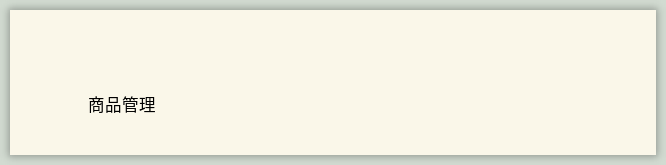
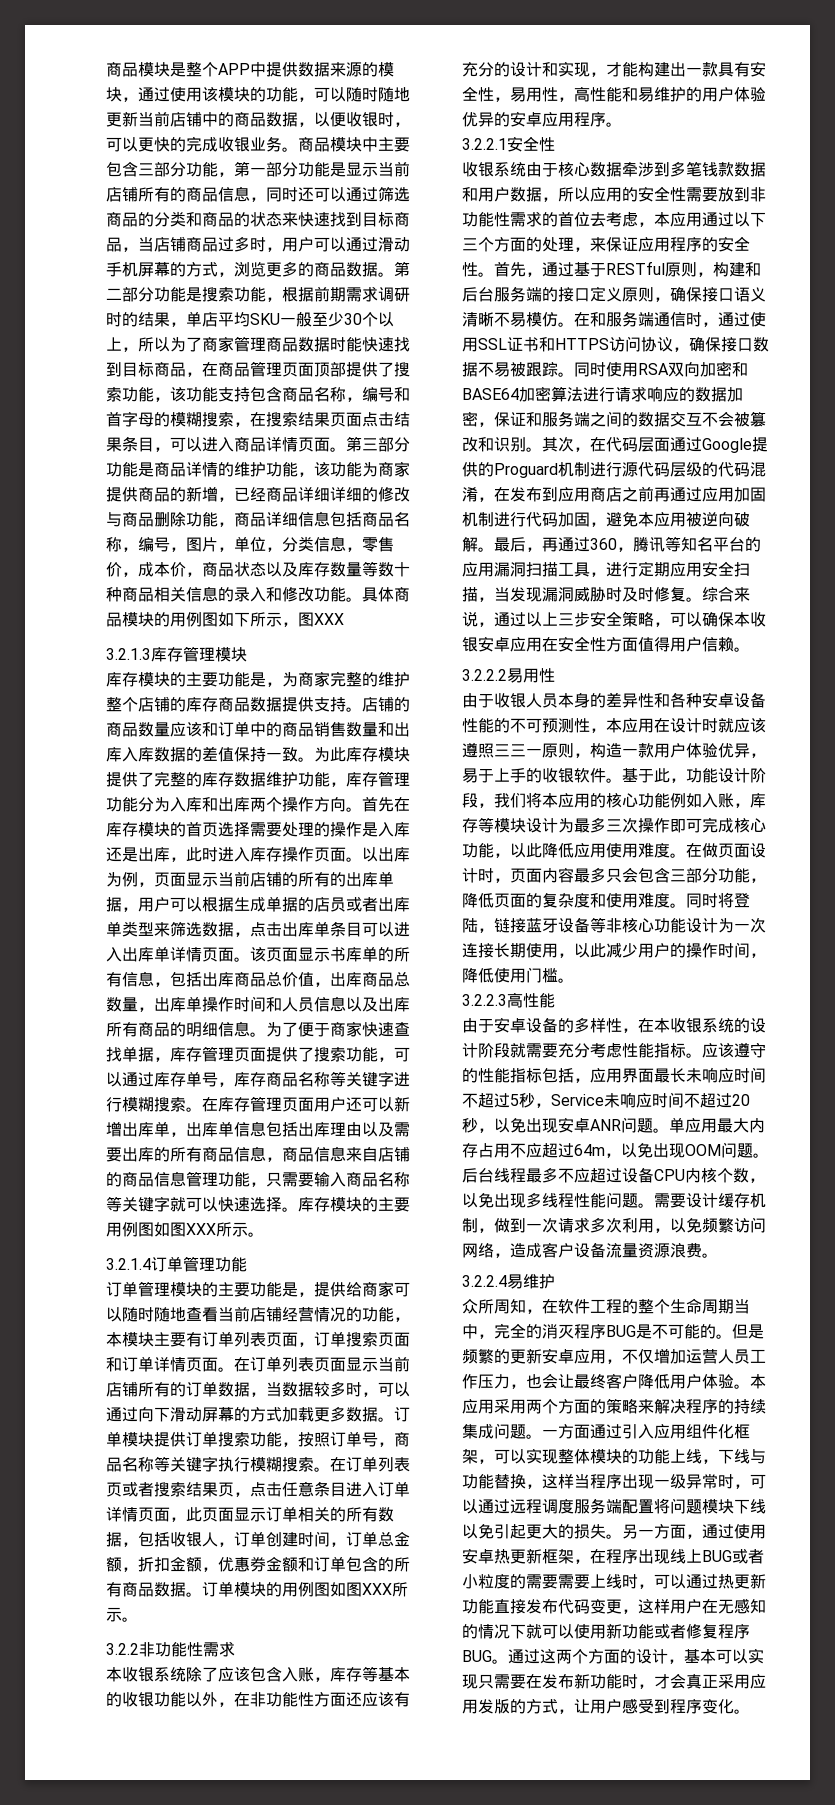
[88,96,156,113] 商品管理 -> [106,62,394,77] [106,87,410,102] [106,111,410,127] [106,136,410,152] [106,161,410,177] [106,186,410,202] [106,211,410,227] [106,236,410,252] [106,261,410,277] [106,286,410,302] [106,311,394,327] [106,336,410,352] [106,361,410,377] [106,386,410,402] [106,411,410,427] [106,436,410,452] [106,461,410,477] [106,486,410,502] [106,511,410,527] [106,536,394,552] [106,561,410,577] [106,586,410,602] [106,612,344,627] [106,646,247,662] [106,671,410,687] [106,696,410,712] [106,721,410,737] [106,746,410,762] [106,771,410,787] [106,797,410,812] [106,822,410,837] [106,847,410,862] [106,871,394,887] [106,896,410,912] [106,921,410,937] [106,946,410,962] [106,971,410,987] [106,996,410,1012] [106,1021,410,1037] [106,1046,410,1062] [106,1071,410,1087] [106,1096,410,1112] [106,1121,410,1137] [106,1146,410,1162] [106,1171,410,1187] [106,1196,410,1212] [106,1222,264,1237] [106,1256,247,1272] [106,1281,410,1297] [106,1306,410,1322] [106,1331,410,1347] [106,1356,410,1372] [106,1381,410,1397] [106,1406,410,1422] [106,1431,410,1447] [106,1456,410,1472] [106,1481,410,1497] [106,1506,394,1522] [106,1531,410,1547] [106,1556,410,1572] [106,1581,408,1597] [106,1607,138,1622] [106,1641,235,1657] [106,1666,410,1682] [106,1692,410,1707] [462,61,766,77] [462,86,766,102] [462,111,622,127] [462,136,555,152] [462,161,766,177] [462,186,766,202] [462,211,766,227] [462,236,750,252] [462,261,761,277] [462,286,766,302] [462,311,766,327] [462,336,769,352] [462,361,748,377] [462,386,743,402] [462,411,766,427] [462,436,768,453] [462,462,766,478] [462,486,766,502] [462,512,750,527] [462,536,761,552] [462,561,750,577] [462,586,750,602] [462,611,766,627] [462,636,750,652] [462,668,555,683] [462,692,766,708] [462,718,766,733] [462,742,766,758] [462,767,766,783] [462,792,766,808] [462,817,766,833] [462,843,766,858] [462,867,766,883] [462,892,750,908] [462,917,766,933] [462,942,766,958] [462,967,574,983] [462,992,555,1008] [462,1017,766,1033] [462,1042,766,1058] [462,1067,766,1083] [462,1092,750,1108] [462,1117,765,1133] [462,1142,769,1158] [462,1167,765,1183] [462,1192,766,1208] [462,1217,766,1233] [462,1242,718,1258] [462,1274,555,1289] [462,1298,750,1314] [462,1323,764,1339] [462,1348,766,1364] [462,1373,766,1389] [462,1398,766,1414] [462,1423,750,1439] [462,1448,766,1464] [462,1474,766,1489] [462,1498,766,1514] [462,1524,766,1539] [462,1548,764,1564] [462,1573,766,1589] [462,1598,766,1614] [462,1623,750,1639] [462,1648,764,1664] [462,1673,766,1689] [462,1698,750,1714] 商品模块是整个APP中提供数据来源的模块，通过使用该模块的功能，可以随时随地更新当前店铺中的商品数据，以便收银时，可以更快的完成收银业务。商品模块中主要包含三部分功能，第一部分功能是显示当前店铺所有的商品信息，同时还可以通过筛选商品的分类和商品的状态来快速找到目标商品，当店铺商品过多时，用户可以通过滑动手机屏幕的方式，浏览更多的商品数据。第二部分功能是搜索功能，根据前期需求调研时的结果，单店平均SKU一般至少30个以上，所以为了商家管理商品数据时能快速找到目标商品，在商品管理页面顶部提供了搜索功能，该功能支持包含商品名称，编号和首字母的模糊搜索，在搜索结果页面点击结果条目，可以进入商品详情页面。第三部分功能是商品详情的维护功能，该功能为商家提供商品的新增，已经商品详细详细的修改与商品删除功能，商品详细信息包括商品名称，编号，图片，单位，分类信息，零售价，成本价，商品状态以及库存数量等数十种商品相关信息的录入和修改功能。具体商品模块的用例图如下所示，图XXX // 3.2.1.3库存管理模块 // 库存模块的主要功能是，为商家完整的维护整个店铺的库存商品数据提供支持。店铺的商品数量应该和订单中的商品销售数量和出库入库数据的差值保持一致。为此库存模块提供了完整的库存数据维护功能，库存管理功能分为入库和出库两个操作方向。首先在库存模块的首页选择需要处理的操作是入库还是出库，此时进入库存操作页面。以出库为例，页面显示当前店铺的所有的出库单据，用户可以根据生成单据的店员或者出库单类型来筛选数据，点击出库单条目可以进入出库单详情页面。该页面显示书库单的所有信息，包括出库商品总价值，出库商品总数量，出库单操作时间和人员信息以及出库所有商品的明细信息。为了便于商家快速查找单据，库存管理页面提供了搜索功能，可以通过库存单号，库存商品名称等关键字进行模糊搜索。在库存管理页面用户还可以新增出库单，出库单信息包括出库理由以及需要出库的所有商品信息，商品信息来自店铺的商品信息管理功能，只需要输入商品名称等关键字就可以快速选择。库存模块的主要用例图如图XXX所示。 // 3.2.1.4订单管理功能 // 订单管理模块的主要功能是，提供给商家可以随时随地查看当前店铺经营情况的功能，本模块主要有订单列表页面，订单搜索页面和订单详情页面。在订单列表页面显示当前店铺所有的订单数据，当数据较多时，可以通过向下滑动屏幕的方式加载更多数据。订单模块提供订单搜索功能，按照订单号，商品名称等关键字执行模糊搜索。在订单列表页或者搜索结果页，点击任意条目进入订单详情页面，此页面显示订单相关的所有数据，包括收银人，订单创建时间，订单总金额，折扣金额，优惠券金额和订单包含的所有商品数据。订单模块的用例图如图XXX所示。 // 3.2.2非功能性需求 // 本收银系统除了应该包含入账，库存等基本的收银功能以外，在非功能性方面还应该有充分的设计和实现，才能构建出一款具有安全性，易用性，高性能和易维护的用户体验优异的安卓应用程序。 // 3.2.2.1安全性 // 收银系统由于核心数据牵涉到多笔钱款数据和用户数据，所以应用的安全性需要放到非功能性需求的首位去考虑，本应用通过以下三个方面的处理，来保证应用程序的安全性。首先，通过基于RESTful原则，构建和后台服务端的接口定义原则，确保接口语义清晰不易模仿。在和服务端通信时，通过使用SSL证书和HTTPS访问协议，确保接口数据不易被跟踪。同时使用RSA双向加密和BASE64加密算法进行请求响应的数据加密，保证和服务端之间的数据交互不会被篡改和识别。其次，在代码层面通过Google提供的Proguard机制进行源代码层级的代码混淆，在发布到应用商店之前再通过应用加固机制进行代码加固，避免本应用被逆向破解。最后，再通过360，腾讯等知名平台的应用漏洞扫描工具，进行定期应用安全扫描，当发现漏洞威胁时及时修复。综合来说，通过以上三步安全策略，可以确保本收银安卓应用在安全性方面值得用户信赖。 // 3.2.2.2易用性 // 由于收银人员本身的差异性和各种安卓设备性能的不可预测性，本应用在设计时就应该遵照三三一原则，构造一款用户体验优异，易于上手的收银软件。基于此，功能设计阶段，我们将本应用的核心功能例如入账，库存等模块设计为最多三次操作即可完成核心功能，以此降低应用使用难度。在做页面设计时，页面内容最多只会包含三部分功能，降低页面的复杂度和使用难度。同时将登陆，链接蓝牙设备等非核心功能设计为一次连接长期使用，以此减少用户的操作时间，降低使用门槛。 // 3.2.2.3高性能 // 由于安卓设备的多样性，在本收银系统的设计阶段就需要充分考虑性能指标。应该遵守的性能指标包括，应用界面最长未响应时间不超过5秒，Service未响应时间不超过20秒，以免出现安卓ANR问题。单应用最大内存占用不应超过64m，以免出现OOM问题。后台线程最多不应超过设备CPU内核个数，以免出现多线程性能问题。需要设计缓存机制，做到一次请求多次利用，以免频繁访问网络，造成客户设备流量资源浪费。 // 3.2.2.4易维护 // 众所周知，在软件工程的整个生命周期当中，完全的消灭程序BUG是不可能的。但是频繁的更新安卓应用，不仅增加运营人员工作压力，也会让最终客户降低用户体验。本应用采用两个方面的策略来解决程序的持续集成问题。一方面通过引入应用组件化框架，可以实现整体模块的功能上线，下线与功能替换，这样当程序出现一级异常时，可以通过远程调度服务端配置将问题模块下线以免引起更大的损失。另一方面，通过使用安卓热更新框架，在程序出现线上BUG或者小粒度的需要需要上线时，可以通过热更新功能直接发布代码变更，这样用户在无感知的情况下就可以使用新功能或者修复程序BUG。通过这两个方面的设计，基本可以实现只需要在发布新功能时，才会真正采用应用发版的方式，让用户感受到程序变化。

